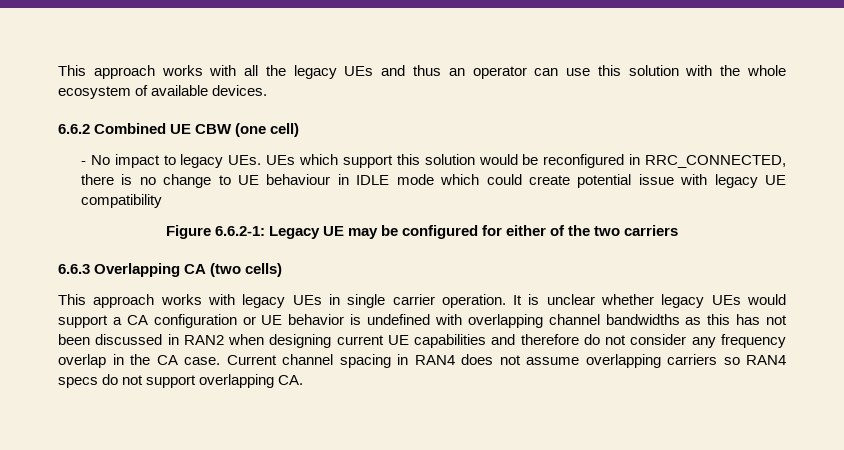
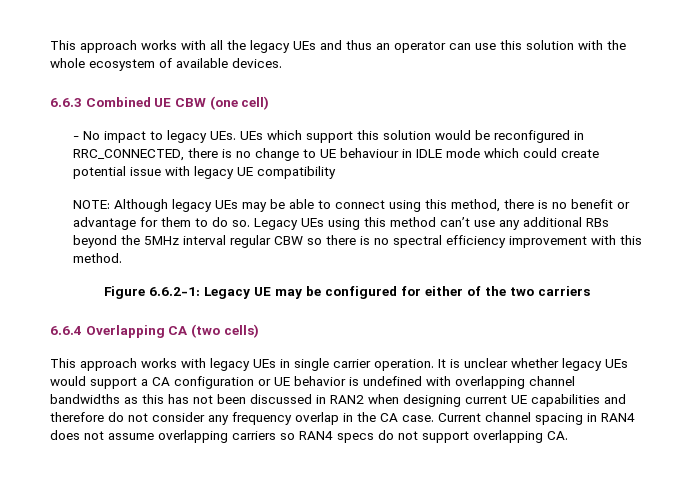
[58,124,90,134] 6.6.2 -> [50,98,82,107] 6.6.3
(162, 201) none -> [72,199,630,212] [72,217,609,230] [72,235,642,248] [72,253,122,263] // NOTE: Although legacy UEs may be able to connect using this method, there is no benefit or advantage for them to do so. Legacy UEs using this method can’t use any additional RBs beyond the 5MHz interval regular CBW so there is no spectral efficiency improvement with this method.
[58,264,90,274] 6.6.3 -> [50,326,82,335] 6.6.4

